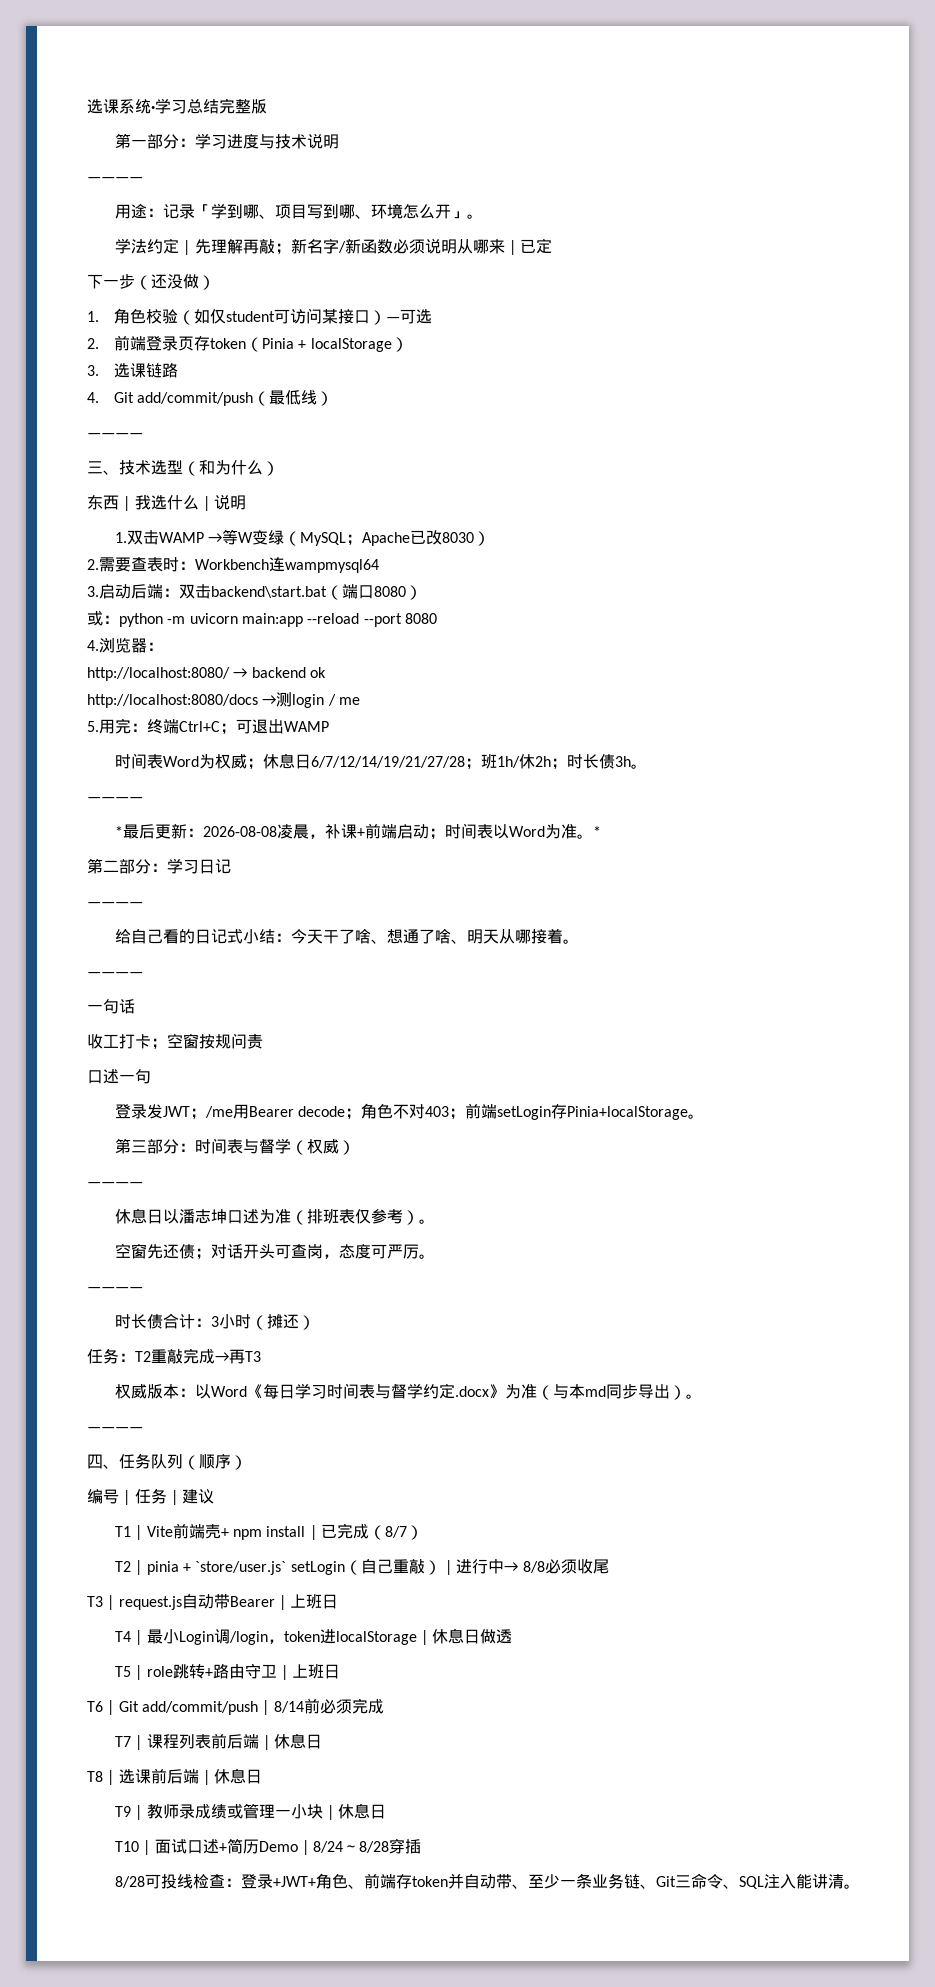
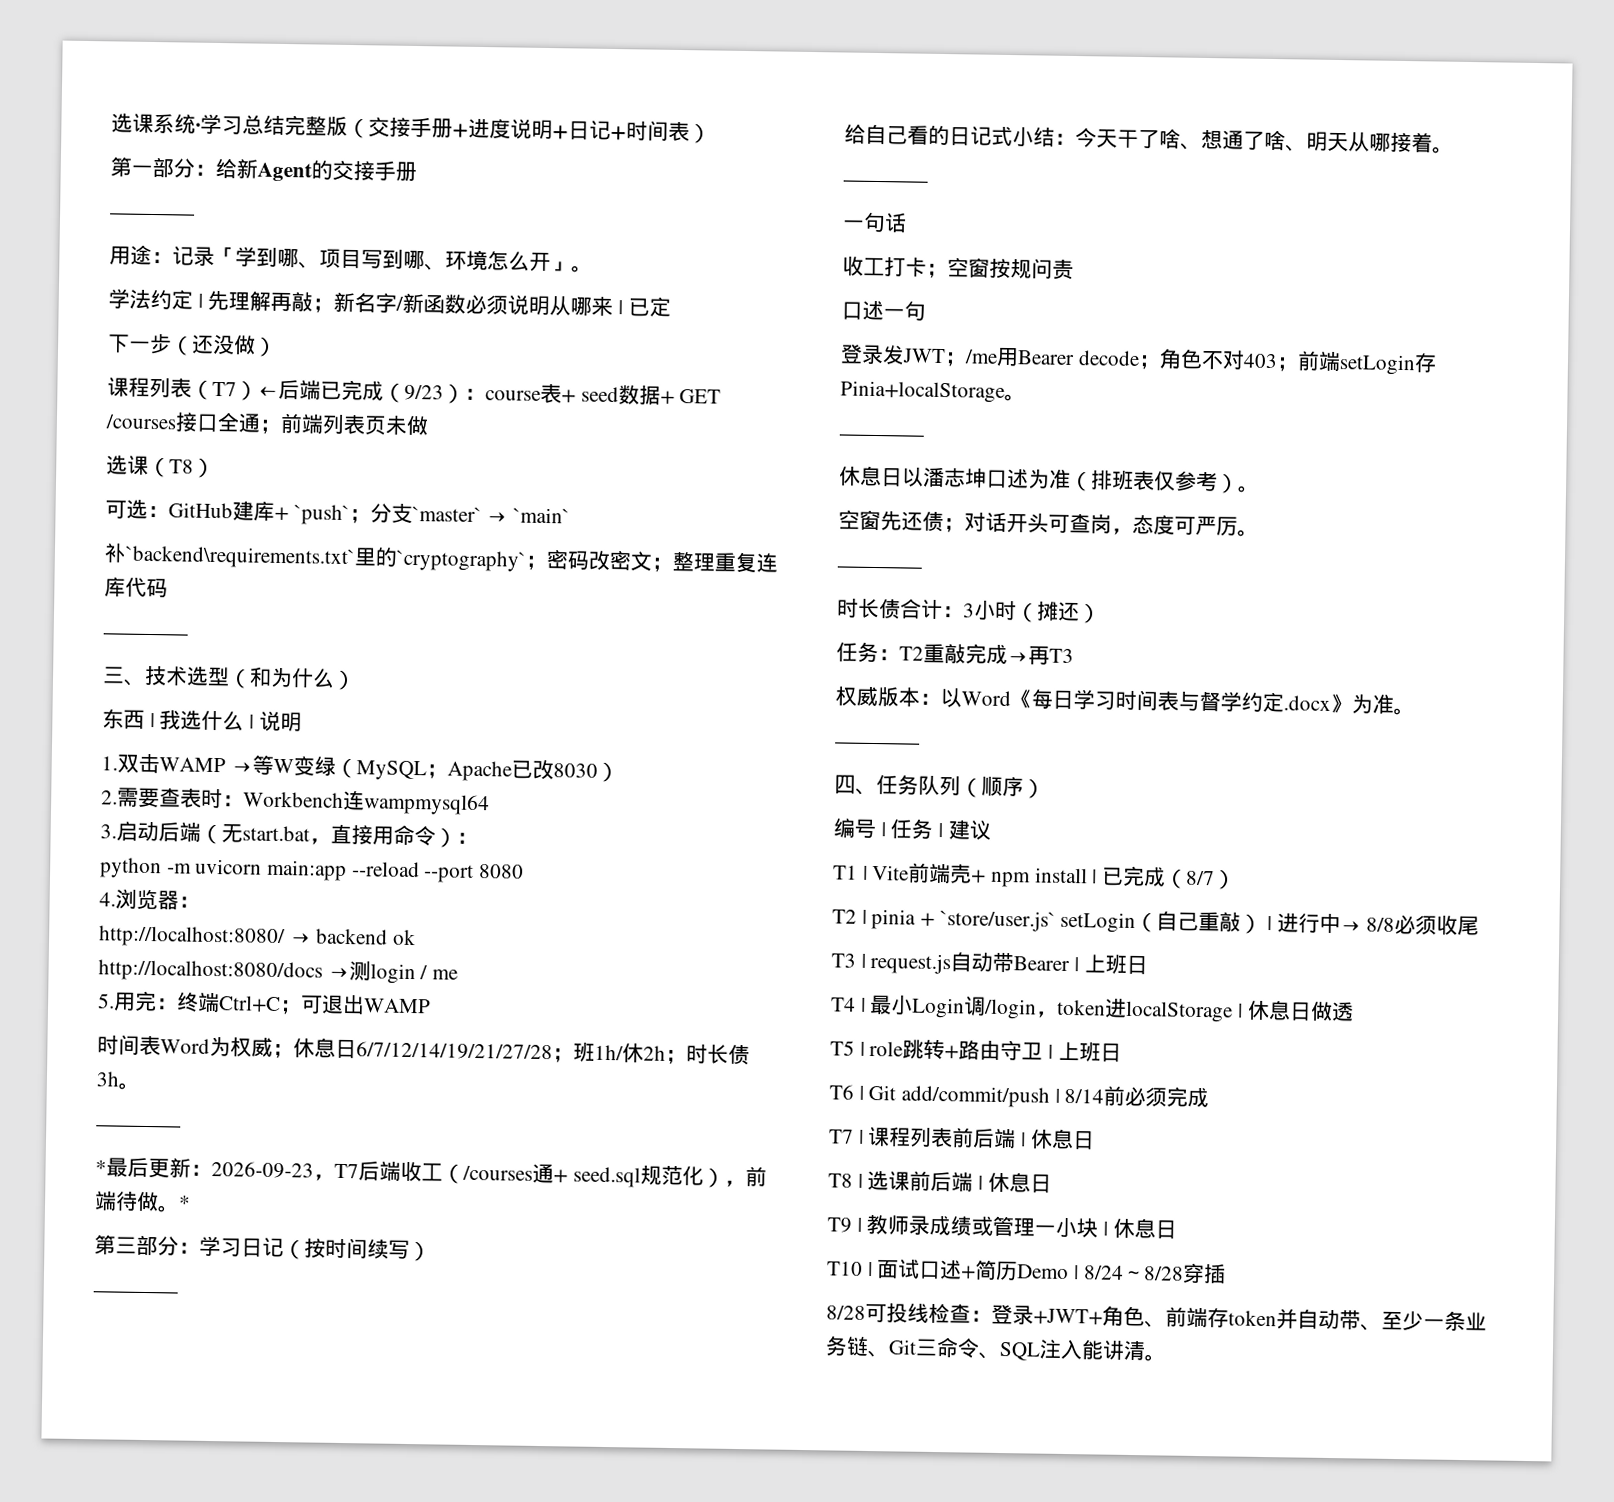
[114,133,339,149] // 第一部分：学习进度与技术说明 -> [347,116,711,144] [110,156,417,182] （交接手册+进度说明+日记+时间表） // 第一部分：给新Agent的交接手册
[87,308,400,325] 1.角色校验（如仅student可访问某接口）— -> [107,377,722,405] [105,412,429,436] [106,455,215,478] 课程列表（T7）←后端已完成（9/23）：course表+ seed数据+ GET /courses接口全通；前端列表页未做 // 选课（T8） //
[87,335,408,352] [87,363,178,378] [87,390,334,406] // 2.前端登录页存token（Pinia + localStorage） // 3.选课链路 // 4. Git add/commit/push（最低线） -> [147,500,571,526] [104,543,779,573] [104,576,168,598] ：GitHub建库+ `push`；分支`master` → `main` // 补`backend\requirements.txt`里的`cryptography`；密码改密文；整理重复连库代码
[163,584,422,600] [87,611,119,626] ：双击backend\start.bat（端口8080） // 或： -> [200,823,478,848] （无start.bat，直接用命令）： //
[202,823,577,840] 2026-08-08凌晨，补课+前端启动；时间表以Word为准 -> [211,1161,767,1188] [94,1190,159,1212] 2026-09-23，T7后端收工（/courses通+ seed.sql规范化），前端待做
[103,860,119,872] 二 -> [115,1236,137,1254] 三
(231, 866) none -> [283,1238,431,1262] （按时间续写）
[114,1138,355,1155] // 第三部分：时间表与督学（权威） -> (1026, 397) none
[536,1384,686,1400] （与本md同步导出） -> (1394, 703) none

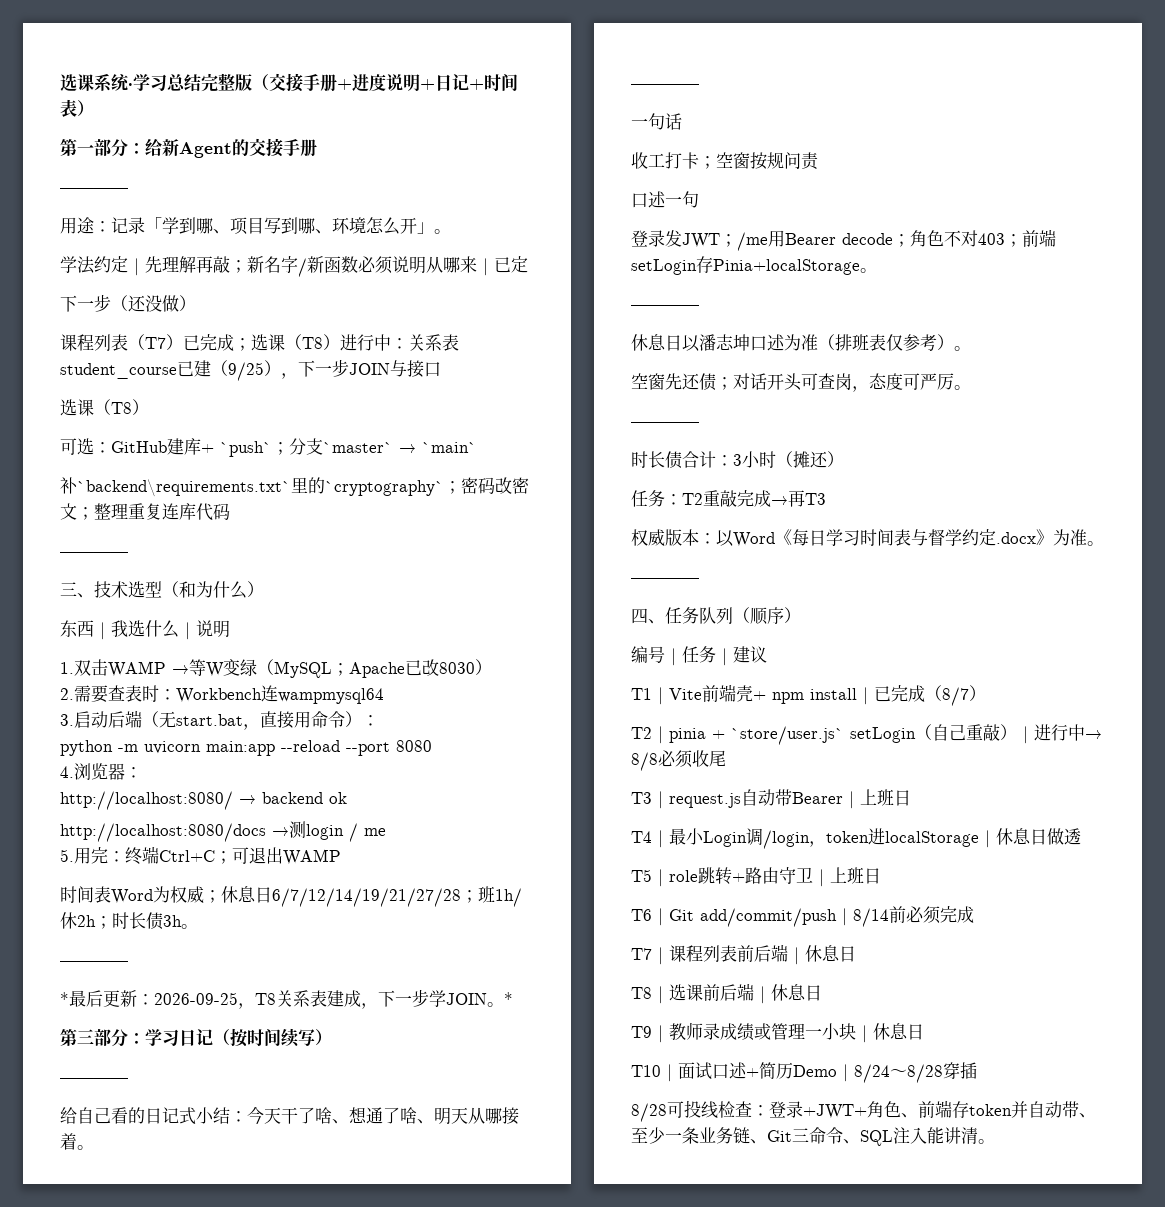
[257,379,722,405] [105,412,429,436] ←后端已完成（9/23）：course表+ seed数据+ GET /courses接口全通；前端列表页未做 -> [183,334,459,351] [60,359,441,381] 已完成；选课（T8）进行中：关系表student_course已建（9/25），下一步JOIN与接口
[211,1161,767,1188] [94,1190,159,1212] 2026-09-23，T7后端收工（/courses通+ seed.sql规范化），前端待做 -> [154,989,487,1009] 2026-09-25，T8关系表建成，下一步学JOIN

